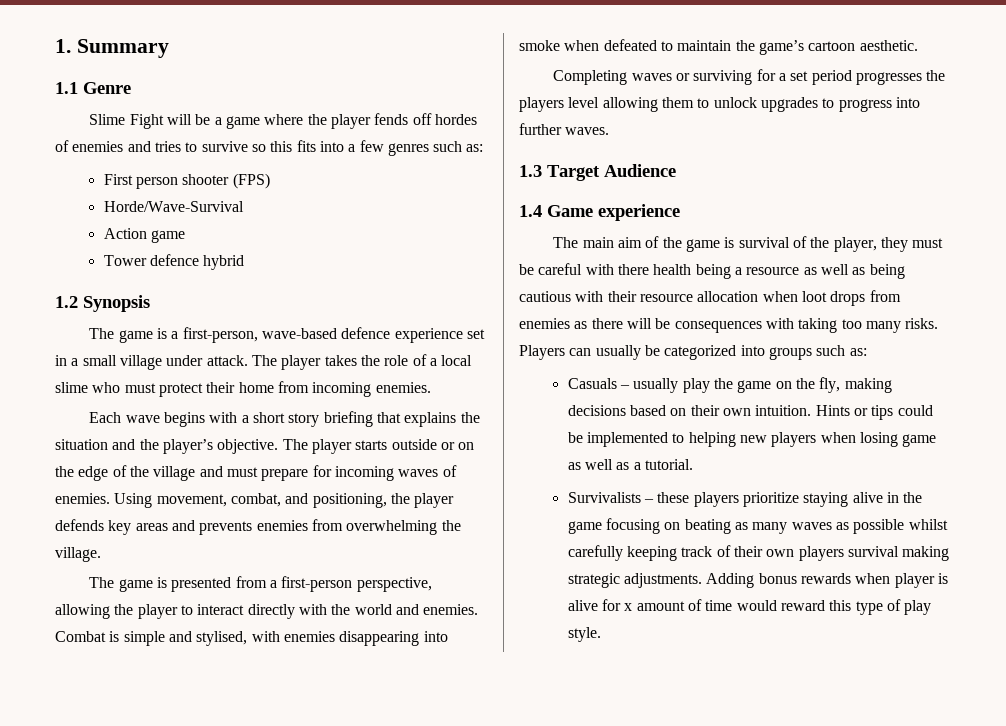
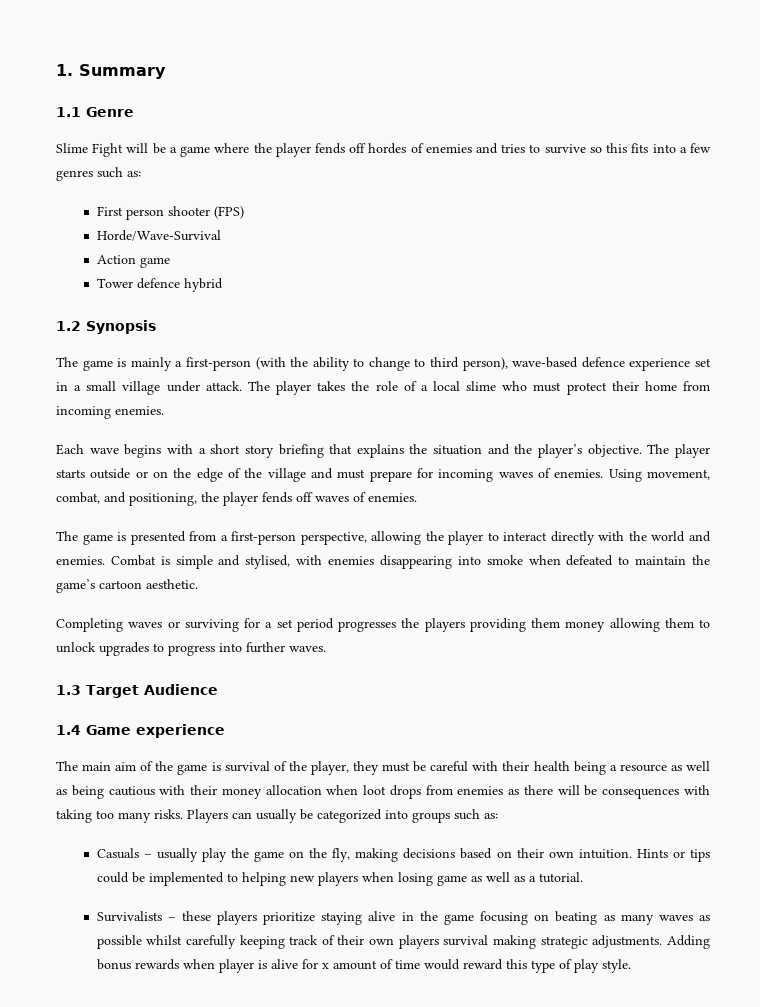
[171,327,258,343] a first-person, -> [130,357,508,371] mainly a first-person (with the ability to change to third person),
[55,519,461,535] [55,547,101,562] defends key areas and prevents enemies from overwhelming the village. -> [262,492,417,503] fends off waves of enemies.
[568,97,600,108] level -> [469,618,606,632] providing them money
[617,264,649,275] there -> [502,761,530,771] their
[639,294,693,302] resource -> [221,788,262,799] money

